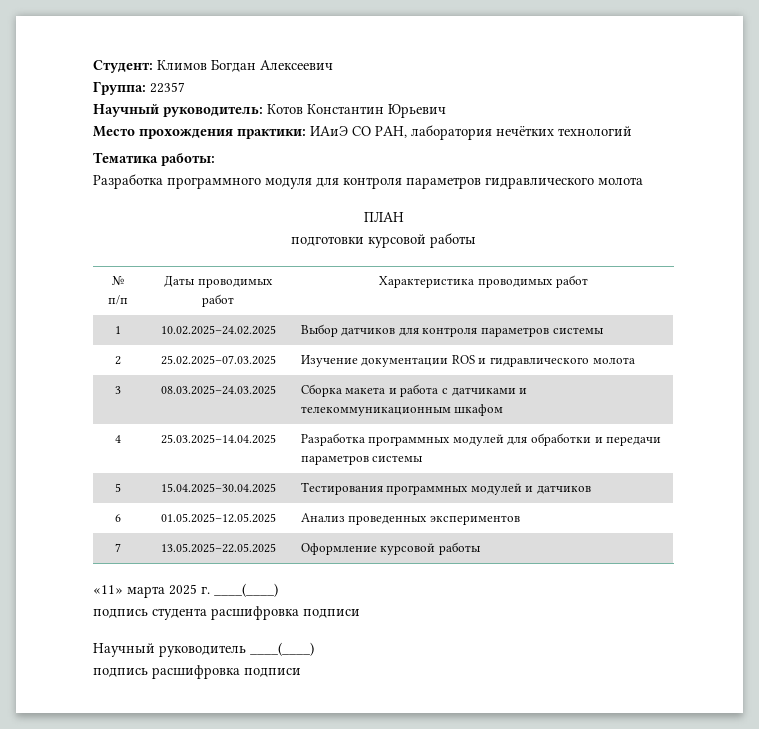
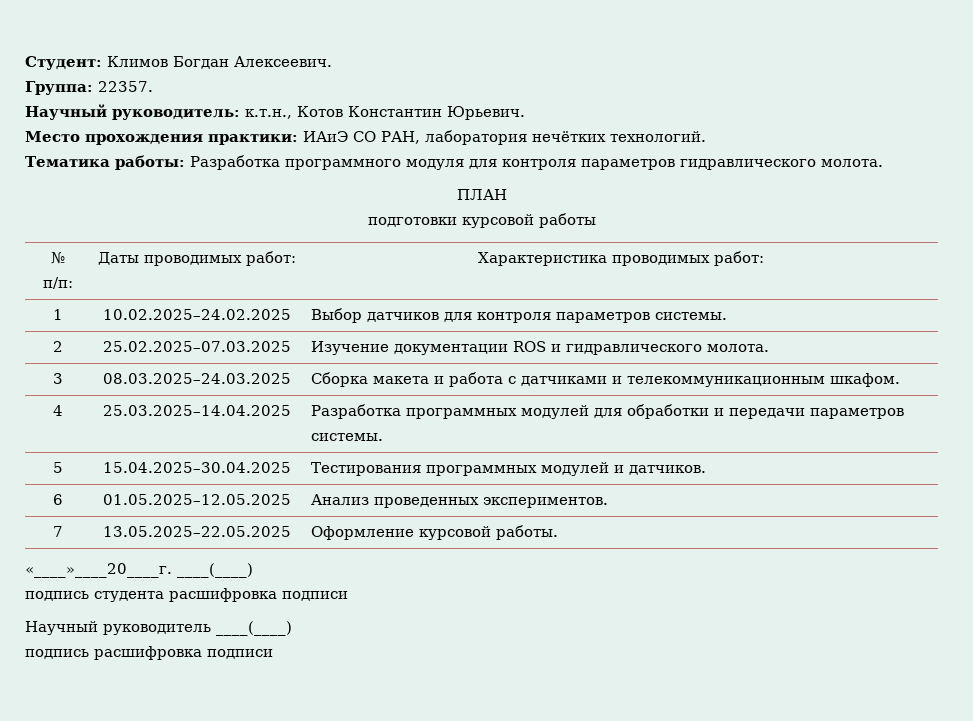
[260,60,333,70] Алексеевич -> [234,56,332,67] Алексеевич.
[150,82,185,93] 22357 -> [98,81,153,92] 22357.
(263, 111) none -> [245,109,292,119] к.т.н.,
[388,104,446,118] Юрьевич -> [447,106,525,120] Юрьевич.
[558,126,632,136] технологий -> [610,131,706,142] технологий.
(215, 159) // -> (185, 162) none
[598,177,643,185] молота -> [821,159,883,167] молота.
[108,295,128,305] п/п -> [42,277,73,289] п/п:
[202,294,234,307] работ -> [245,251,296,266] работ:
[555,275,588,288] работ -> [713,251,764,266] работ:
[552,327,604,334] системы -> [655,312,728,320] системы.
[592,357,635,364] молота -> [707,344,770,352] молота.
[454,404,504,416] шкафом -> [830,373,901,387] шкафом.
[372,455,424,462] системы -> [311,433,384,441] системы.
[536,485,591,494] датчиков -> [629,465,707,475] датчиков.
[429,515,520,525] экспериментов -> [483,497,609,508] экспериментов.
[438,542,481,555] [93,584,210,598] работы // «11» марта 2025 г. -> [496,525,559,540] [25,563,172,578] работы. // «____»____20____г.

